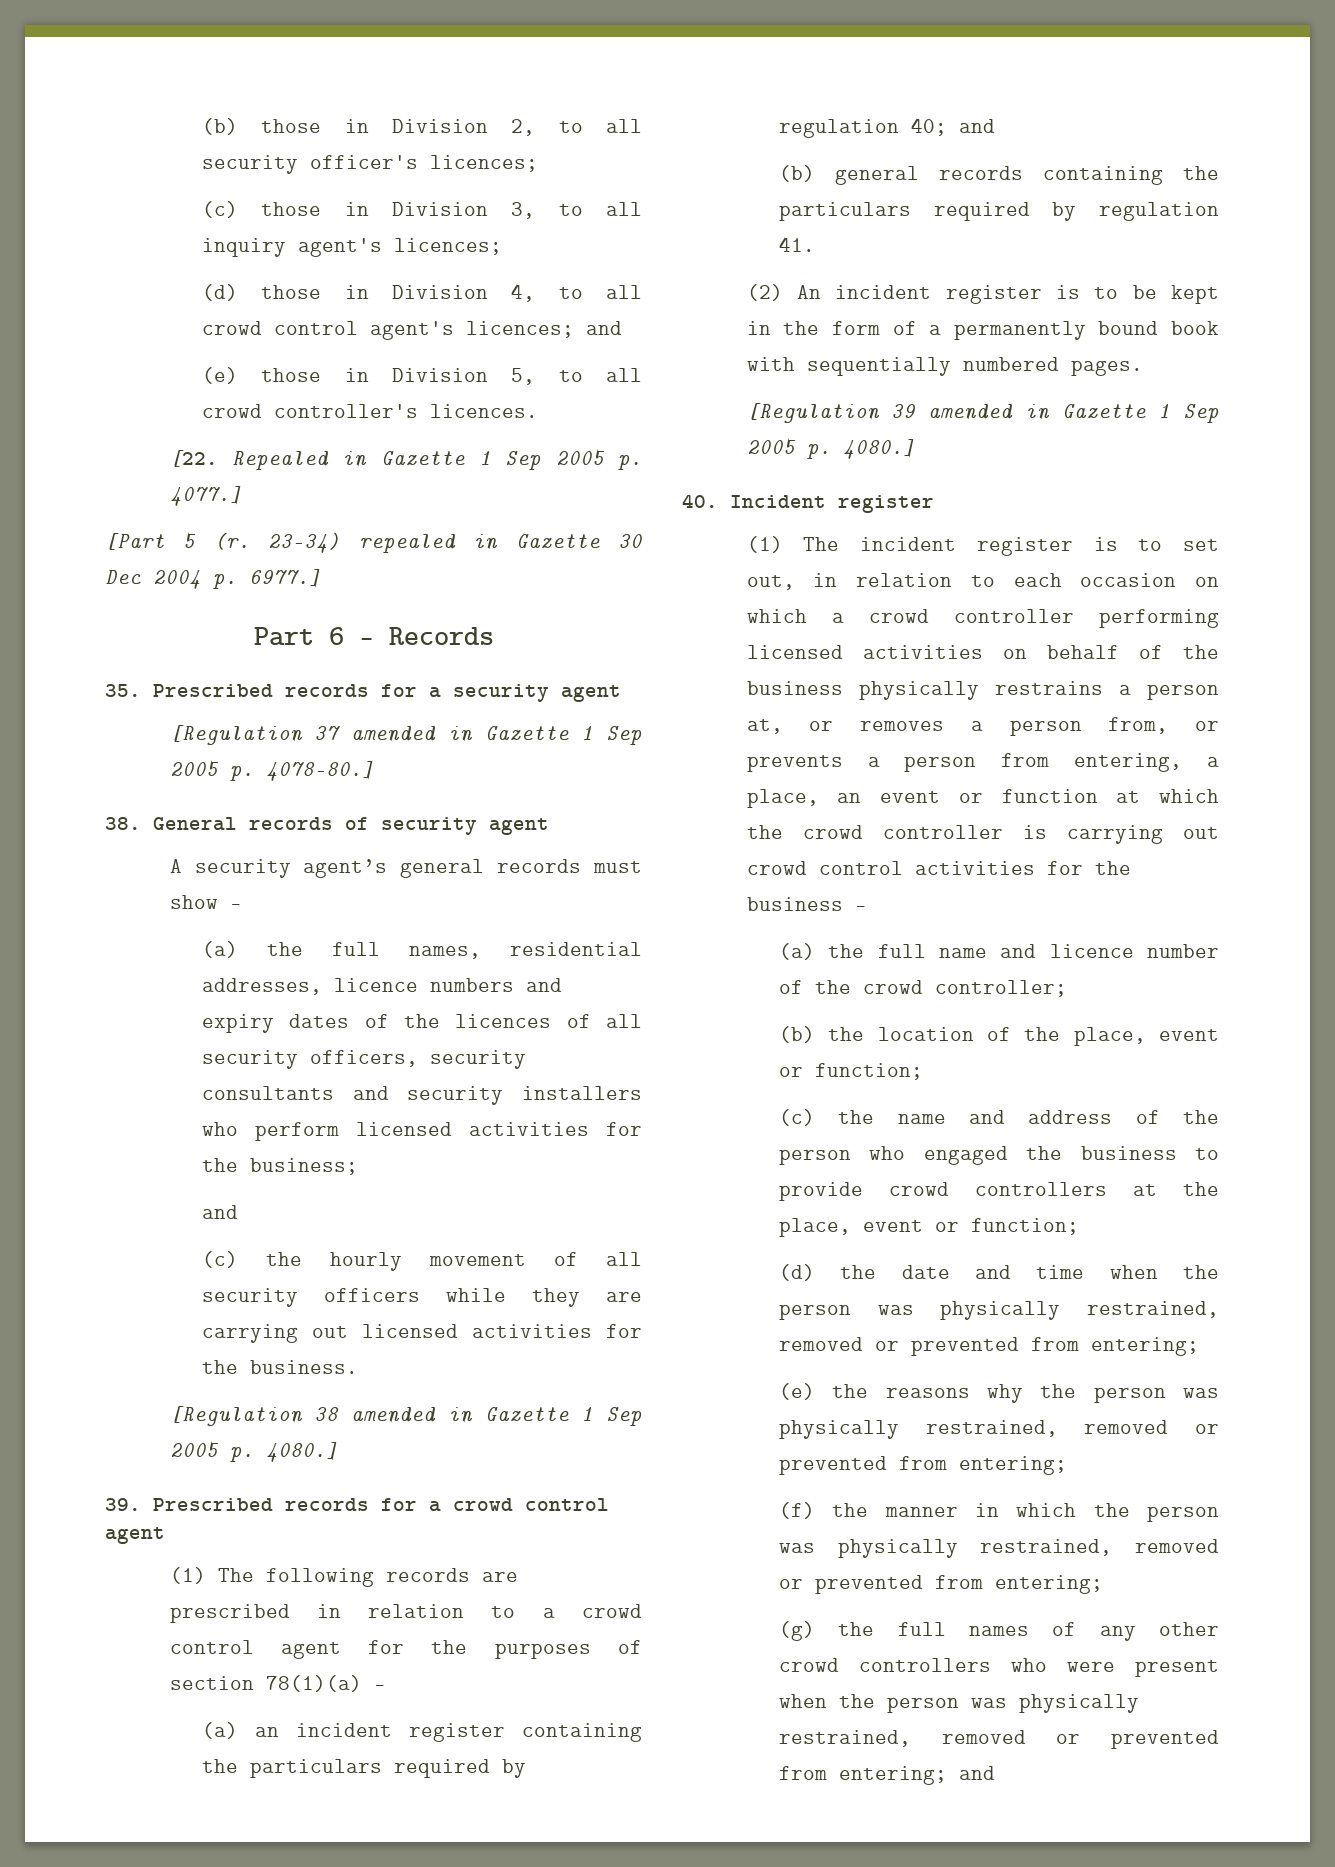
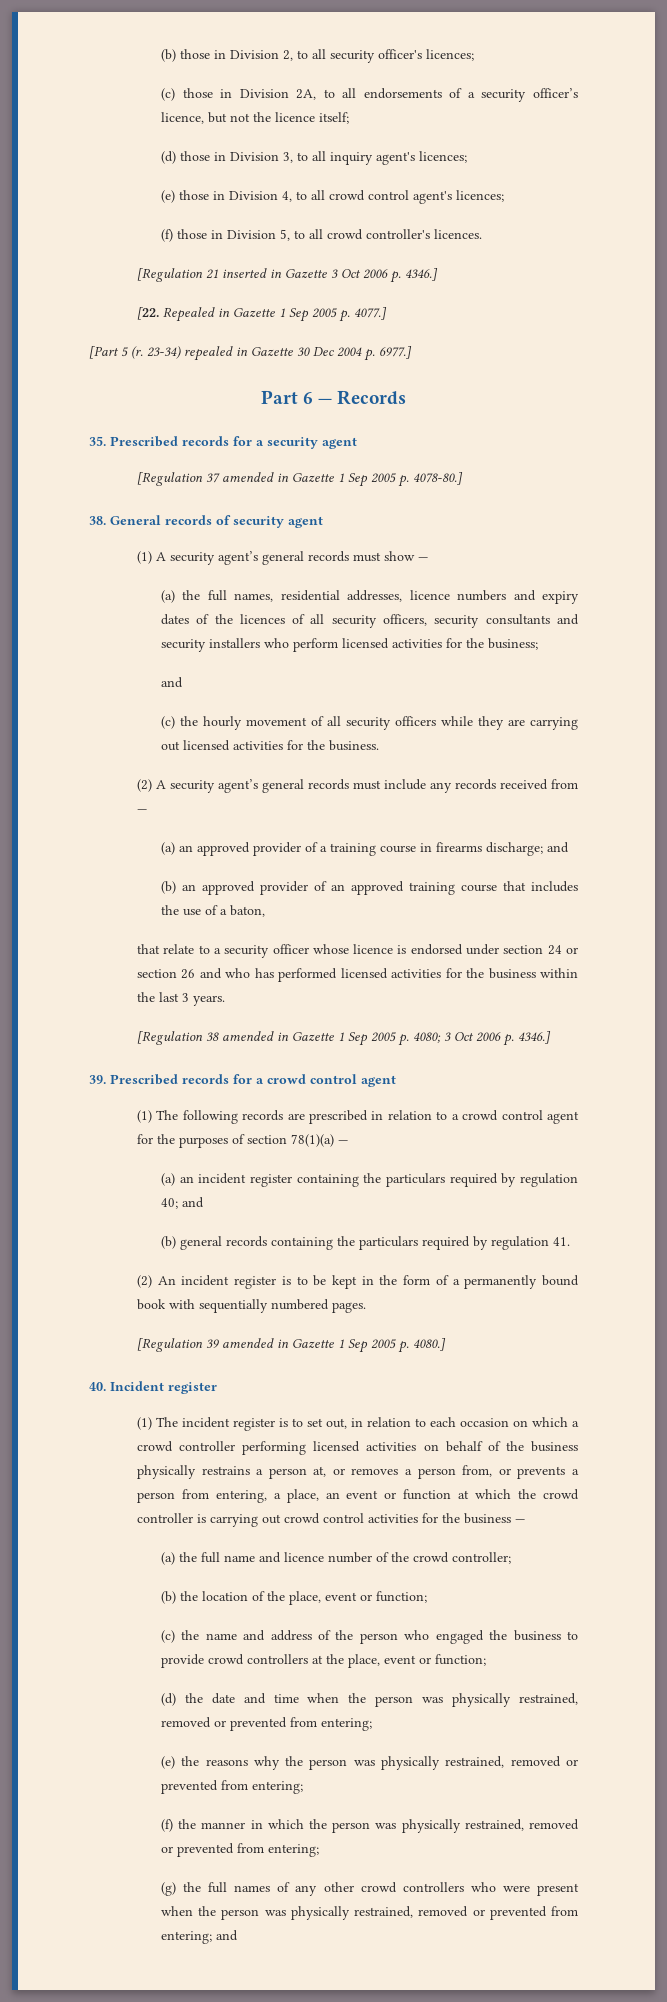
(489, 209) none -> [296,88,578,102] [160,112,349,124] [160,151,279,164] 2A, to all endorsements of a security officer’s licence, but not the licence itself; // (d) those in Division
[202,284,239,301] (d) -> [160,190,175,203] (e)
[586,321,623,335] [202,367,239,384] and // (e) -> [160,229,173,242] // (f)
(539, 411) none -> [136,268,438,283] // [Regulation 21 inserted in Gazette 3 Oct 2006 p. 4346.]
(549, 826) none -> [136,551,152,564] (1)
(359, 1367) none -> [136,779,578,793] [136,809,147,813] [160,842,569,856] [160,881,578,895] [160,905,265,917] [136,944,579,958] [136,968,578,982] [136,992,225,1006] // (2) A security agent’s general records must include any records received from — // (a) an approved provider of a training course in firearms discharge; and // (b) an approved provider of an approved training course that includes the use of a baton, // that relate to a security officer whose licence is endorsed under section 24 or section 26 and who has performed licensed activities for the business within the last 3 years.
[265,1442,338,1462] 4080.] -> [412,1031,551,1046] 4080; 3 Oct 2006 p. 4346.]

